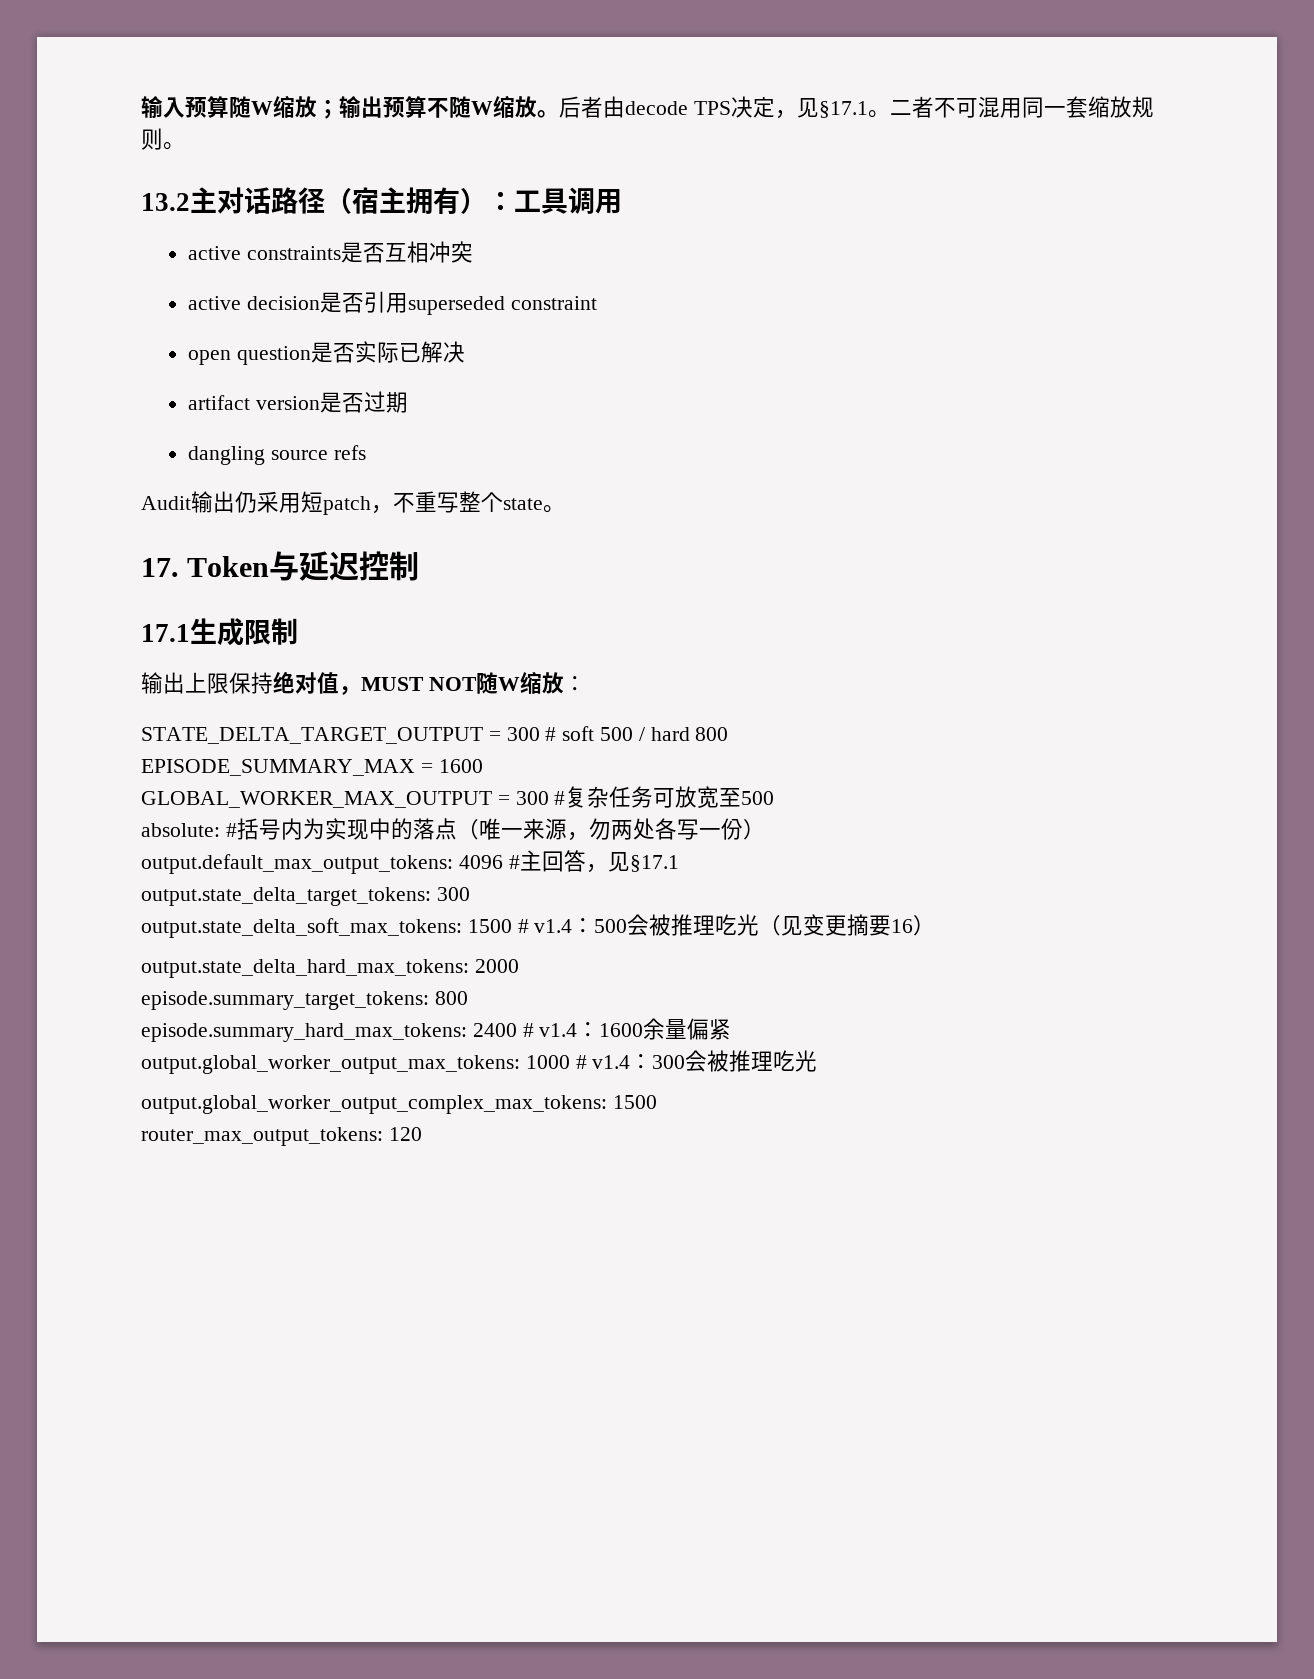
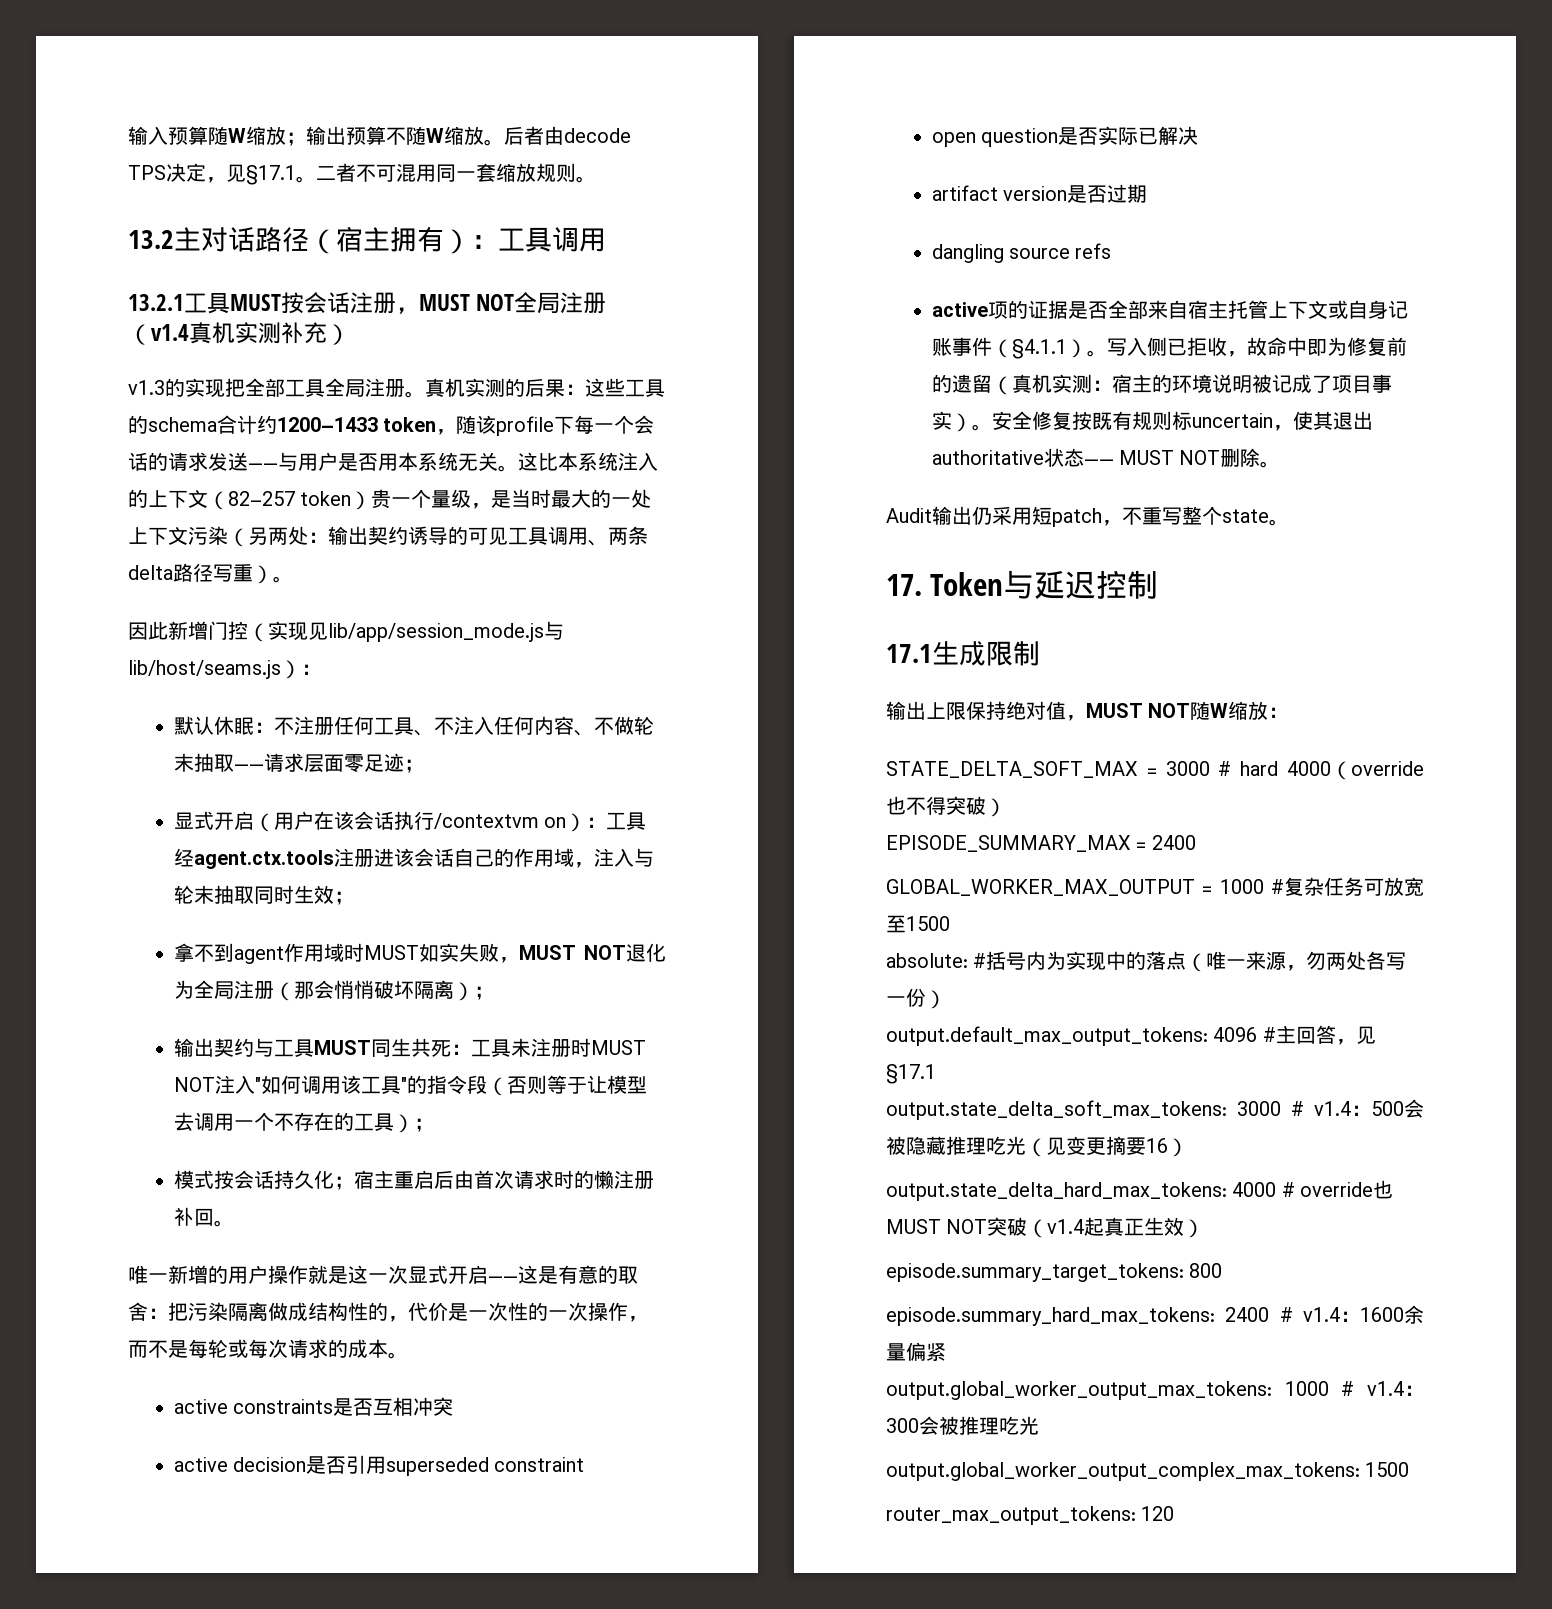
(622, 201) none -> [128,292,607,314] [128,322,350,345] [128,378,665,398] [128,415,655,436] [128,452,658,472] [128,489,652,510] [128,526,648,547] [128,563,293,584] [128,621,564,642] [128,660,321,679] [173,716,654,736] [173,753,424,773] [173,811,647,832] [173,848,654,869] [173,885,354,905] [173,943,666,964] [173,980,494,1001] [173,1038,646,1057] [173,1075,647,1096] [173,1112,434,1133] [173,1170,654,1190] [173,1207,234,1227] [128,1265,638,1284] [128,1302,648,1322] [128,1339,408,1359] // 13.2.1工具MUST按会话注册，MUST NOT全局注册（v1.4真机实测补充） // v1.3的实现把全部工具全局注册。真机实测的后果：这些工具的schema合计约1200–1433 token，随该profile下每一个会话的请求发送——与用户是否用本系统无关。这比本系统注入的上下文（82–257 token）贵一个量级，是当时最大的一处上下文污染（另两处：输出契约诱导的可见工具调用、两条delta路径写重）。 // 因此新增门控（实现见lib/app/session_mode.js与lib/host/seams.js）： // 默认休眠：不注册任何工具、不注入任何内容、不做轮末抽取——请求层面零足迹； // 显式开启（用户在该会话执行/contextvm on）：工具经agent.ctx.tools注册进该会话自己的作用域，注入与轮末抽取同时生效； // 拿不到agent作用域时MUST如实失败，MUST NOT退化为全局注册（那会悄悄破坏隔离）； // 输出契约与工具MUST同生共死：工具未注册时MUST NOT注入"如何调用该工具"的指令段（否则等于让模型去调用一个不存在的工具）； // 模式按会话持久化；宿主重启后由首次请求时的懒注册补回。 // 唯一新增的用户操作就是这一次显式开启——这是有意的取舍：把污染隔离做成结构性的，代价是一次性的一次操作，而不是每轮或每次请求的成本。
(367, 452) none -> [931,300,1408,319] [931,337,1407,359] [931,374,1392,395] [931,411,1373,432] [931,448,1281,468] // active项的证据是否全部来自宿主托管上下文或自身记账事件（§4.1.1）。写入侧已拒收，故命中即为修复前的遗留（真机实测：宿主的环境说明被记成了项目事实）。安全修复按既有规则标uncertain，使其退出authoritative状态—— MUST NOT删除。
[141,726,729,744] STATE_DELTA_TARGET_OUTPUT = 300 # soft 500 / hard 800 -> [886,761,1424,780] [886,796,1006,817] STATE_DELTA_SOFT_MAX = 3000 # hard 4000（override也不得突破）
[438,759,483,773] 1600 -> [1151,835,1196,850] 2400
[515,791,549,805] 300 -> [1219,879,1264,894] 1000
[741,791,775,805] 500 -> [906,916,950,931] 1500
[141,887,470,906] // output.state_delta_target_tokens: 300 -> (936, 1074) none
[467,919,512,933] 1500 -> [1237,1101,1281,1116] 3000
(672, 925) none -> [906,1136,946,1155] 隐藏
[474,959,519,973] 2000 -> [1232,1180,1394,1199] [886,1217,1205,1238] 4000 # override也MUST NOT突破（v1.4起真正生效）

